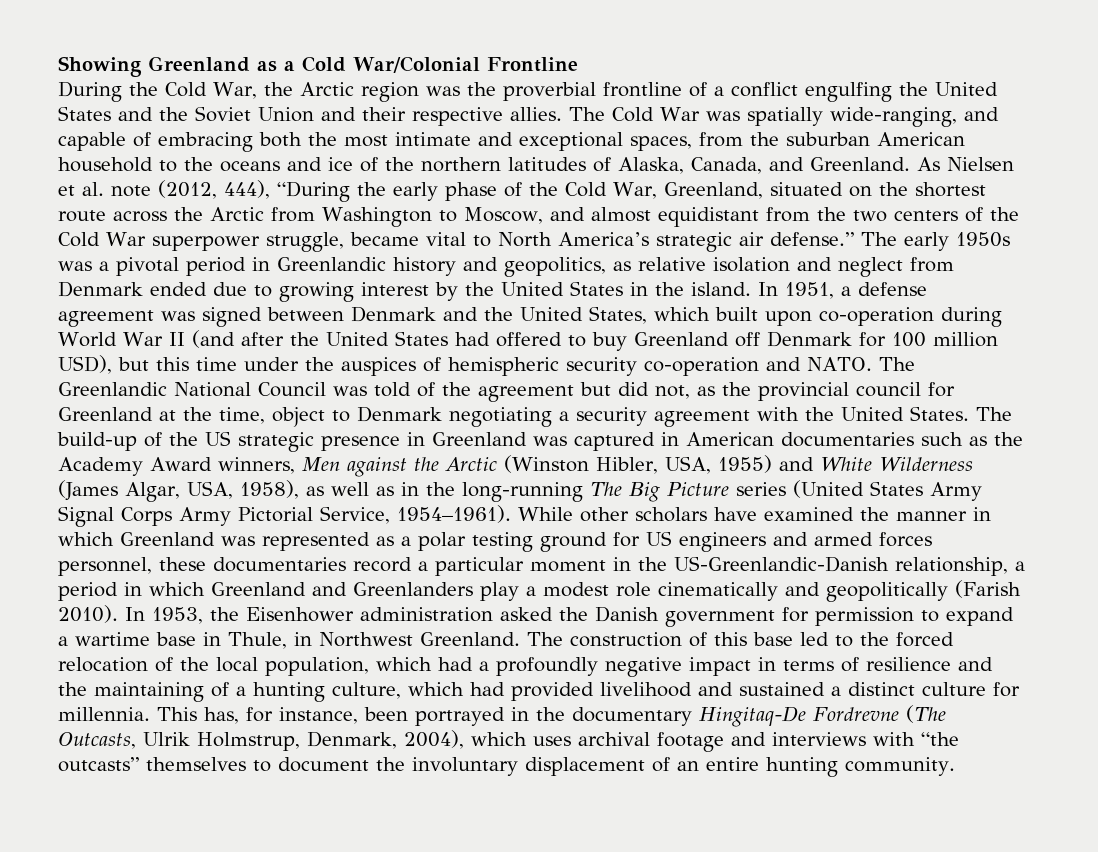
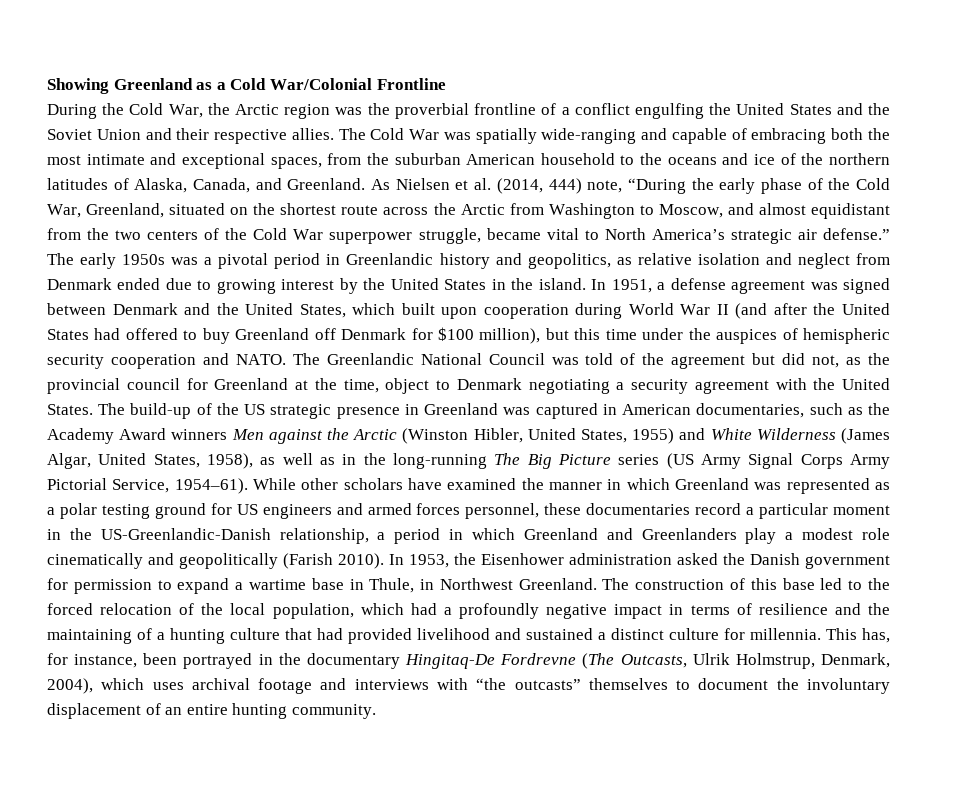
[829,107,957,127] wide-ranging, -> [541,128,637,144] wide-ranging
[111,180,270,199] note (2012, 444), -> [496,178,623,194] (2014, 444) note,
[819,307,934,326] co-operation -> [483,304,569,319] cooperation
[891,332,998,347] [58,355,112,374] 100 million USD), -> [438,327,541,344] $100 million),
[644,357,759,376] co-operation -> [110,354,196,369] cooperation
[781,432,914,447] documentaries -> [696,403,805,418] documentaries,
[217,457,295,474] winners, -> [171,429,228,440] winners
[664,456,711,474] USA, -> [527,428,627,443] United States,
[187,481,233,499] USA, -> [98,453,200,468] United States,
[793,480,923,498] (United States -> [666,453,694,469] (US
[397,505,511,523] 1954–1961). -> [174,478,248,494] 1954–61).
[332,682,464,699] culture, which -> [230,628,312,640] culture that

